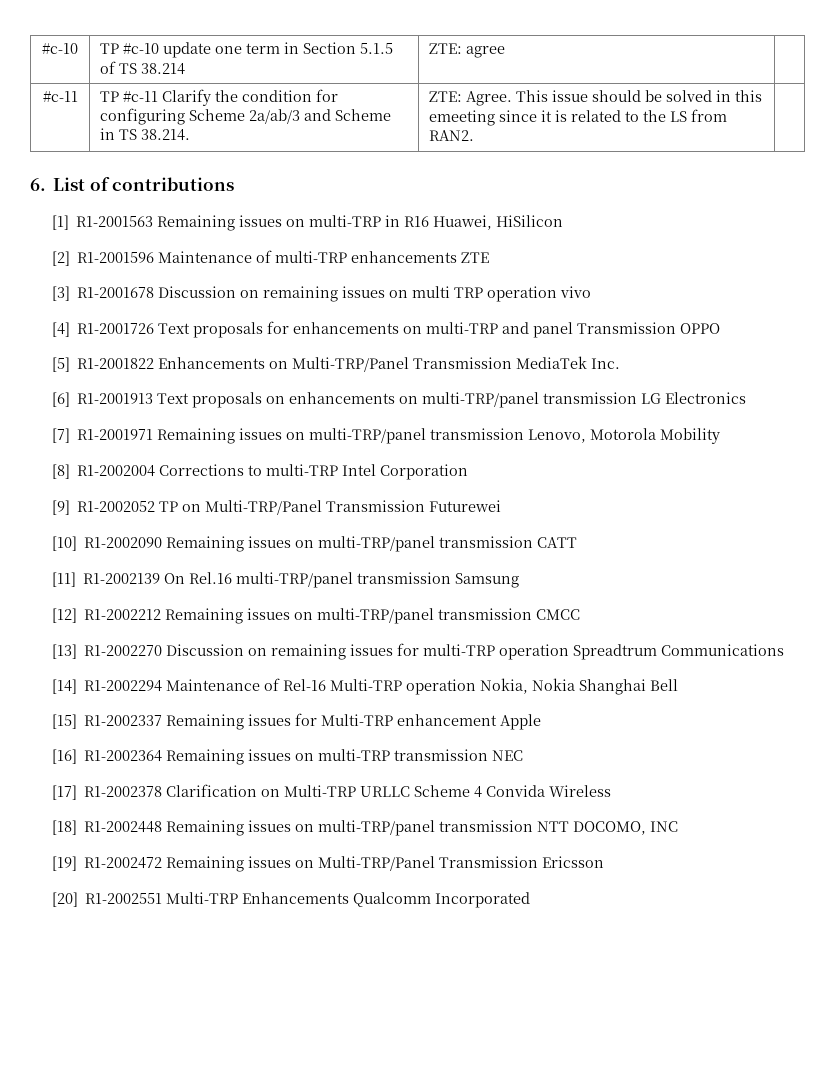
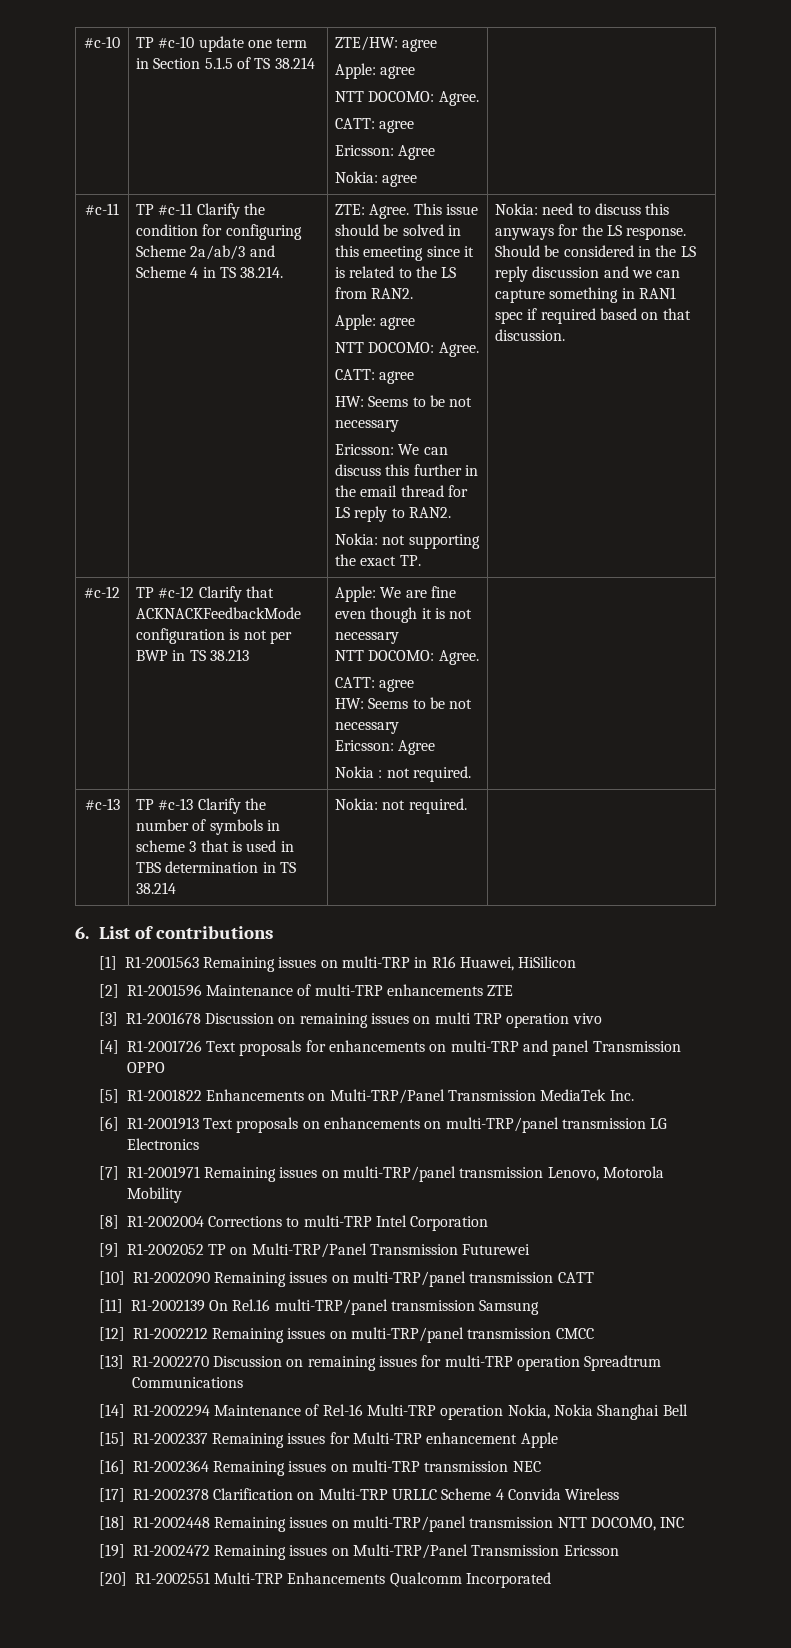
[429,43,463,54] ZTE: -> [335,36,438,52] [335,63,416,79] [335,91,479,106] [335,118,415,133] [335,145,436,160] [335,171,379,183] ZTE/HW: agree // Apple: agree // NTT DOCOMO: Agree. // CATT: agree // Ericsson: Agree // Nokia:
(392, 115) none -> [190,267,199,278] 4
(475, 135) none -> [335,314,416,330] [335,342,479,357] [335,369,415,384] [335,395,473,407] [335,420,400,432] [335,444,448,455] [335,464,479,476] [335,485,469,497] [335,506,452,522] [335,533,480,549] [335,554,421,566] [495,203,670,215] [495,224,687,240] [495,245,696,257] [495,266,681,282] [495,287,677,303] [495,308,691,324] [495,329,566,341] [84,586,120,598] [136,586,275,602] [136,607,302,619] [136,628,293,644] [136,649,250,661] [335,586,457,602] [335,607,473,623] [335,632,400,644] [335,650,479,665] [335,677,415,692] [335,697,473,709] [335,722,400,734] [335,740,436,755] [335,766,472,782] [84,798,120,810] [136,798,267,814] [136,819,281,835] [136,840,294,852] [136,861,297,873] [136,882,177,894] [335,798,467,814] // Apple: agree // NTT DOCOMO: Agree. // CATT: agree // HW: Seems to be not necessary // Ericsson: We can discuss this further in the email thread for LS reply to RAN2. // Nokia: not supporting the exact TP. | Nokia: need to discuss this anyways for the LS response. Should be considered in the LS reply discussion and we can capture something in RAN1 spec if required based on that discussion. // #c-12 | TP #c-12 Clarify that ACKNACKFeedbackMode configuration is not per BWP in TS 38.213 | Apple: We are fine even though it is not necessary // NTT DOCOMO: Agree. // CATT: agree // HW: Seems to be not necessary // Ericsson: Agree // Nokia : not required. | // #c-13 | TP #c-13 Clarify the number of symbols in scheme 3 that is used in TBS determination in TS 38.214 | Nokia: not required.

